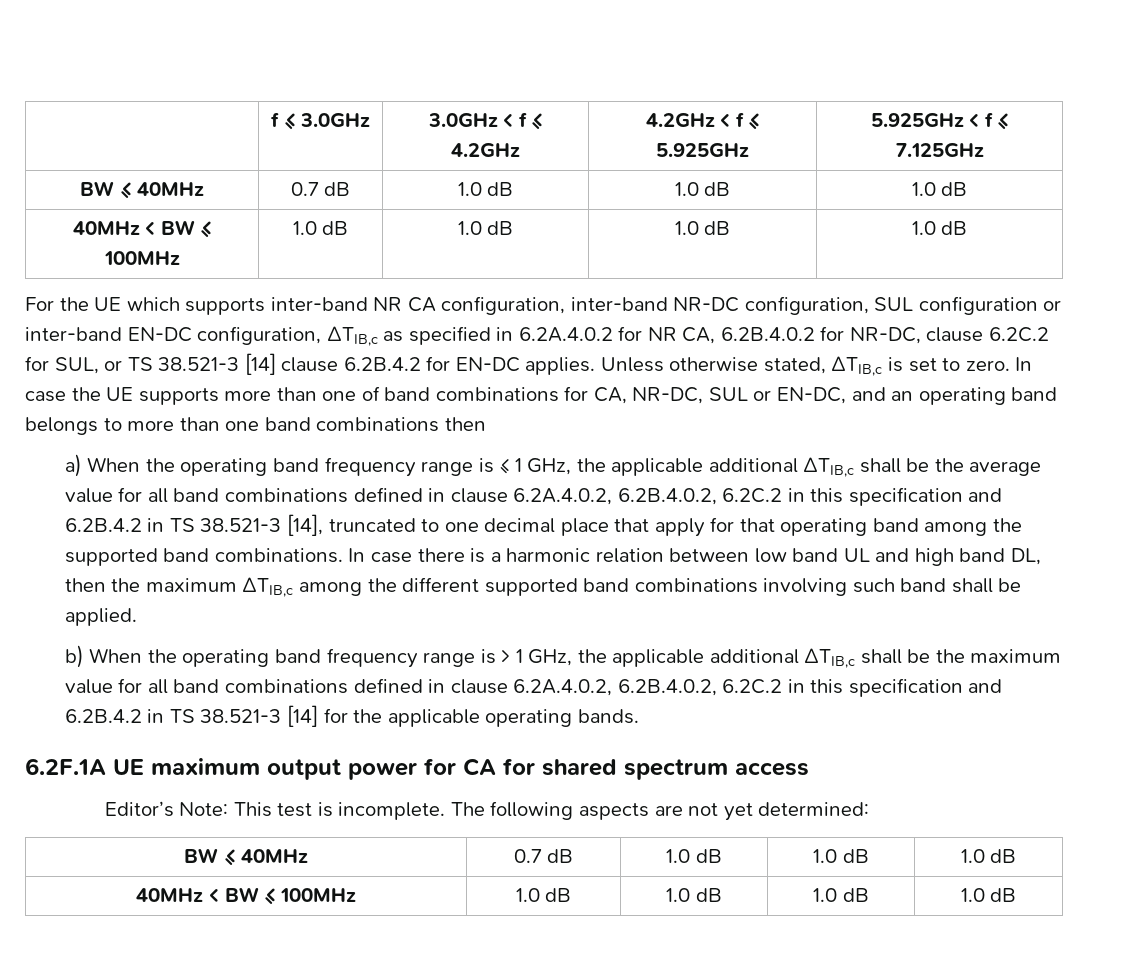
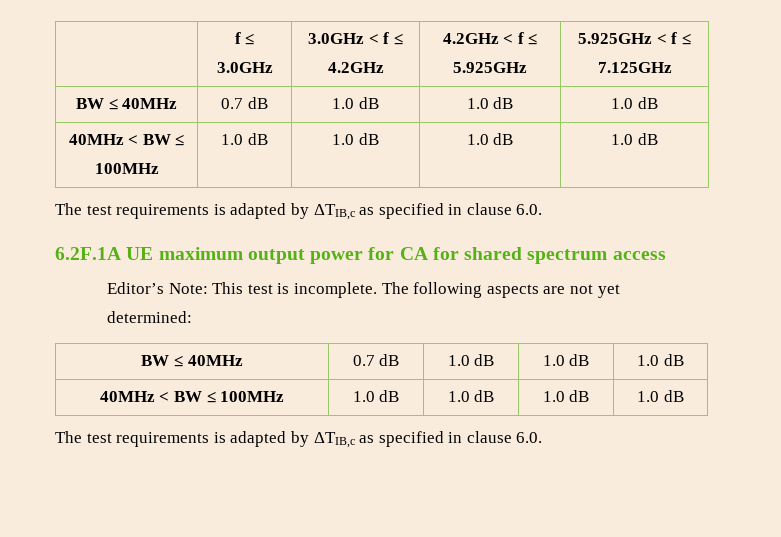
[25,296,1062,315] [25,326,1050,346] [25,353,1033,376] [25,386,1058,405] [25,417,486,435] [64,454,1042,477] [64,487,1003,506] [64,514,1022,537] [64,548,1041,566] [64,577,1022,597] [64,608,137,626] [64,645,1062,668] [64,678,1003,697] [64,705,639,727] For the UE which supports inter-band NR CA configuration, inter-band NR-DC configuration, SUL configuration or inter-band EN-DC configuration, ΔTIB,c as specified in 6.2A.4.0.2 for NR CA, 6.2B.4.0.2 for NR-DC, clause 6.2C.2 for SUL, or TS 38.521-3 [14] clause 6.2B.4.2 for EN-DC applies. Unless otherwise stated, ΔTIB,c is set to zero. In case the UE supports more than one of band combinations for CA, NR-DC, SUL or EN-DC, and an operating band belongs to more than one band combinations then // a) When the operating band frequency range is ≤ 1 GHz, the applicable additional ΔTIB,c shall be the average value for all band combinations defined in clause 6.2A.4.0.2, 6.2B.4.0.2, 6.2C.2 in this specification and 6.2B.4.2 in TS 38.521-3 [14], truncated to one decimal place that apply for that operating band among the supported band combinations. In case there is a harmonic relation between low band UL and high band DL, then the maximum ΔTIB,c among the different supported band combinations involving such band shall be applied. // b) When the operating band frequency range is > 1 GHz, the applicable additional ΔTIB,c shall be the maximum value for all band combinations defined in clause 6.2A.4.0.2, 6.2B.4.0.2, 6.2C.2 in this specification and 6.2B.4.2 in TS 38.521-3 [14] for the applicable operating bands. -> [55,203,543,220] The test requirements is adapted by ΔTIB,c as specified in clause 6.0.
(1017, 895) none -> [55,431,543,448] // The test requirements is adapted by ΔTIB,c as specified in clause 6.0.

